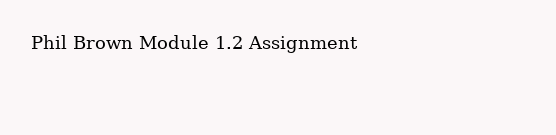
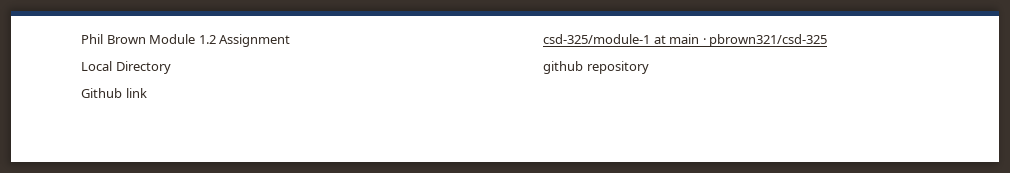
(358, 44) none -> [81,61,171,74] [81,88,147,98] [543,34,828,47] [543,61,649,74] // Local Directory // Github link // csd-325/module-1 at main · pbrown321/csd-325 // github repository

